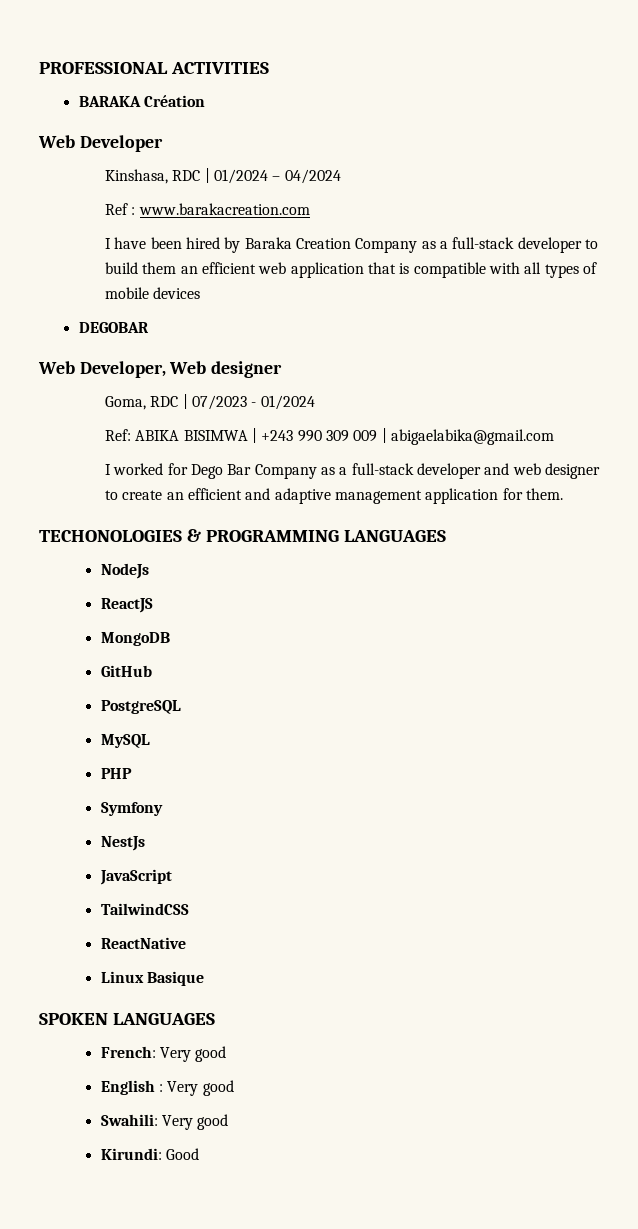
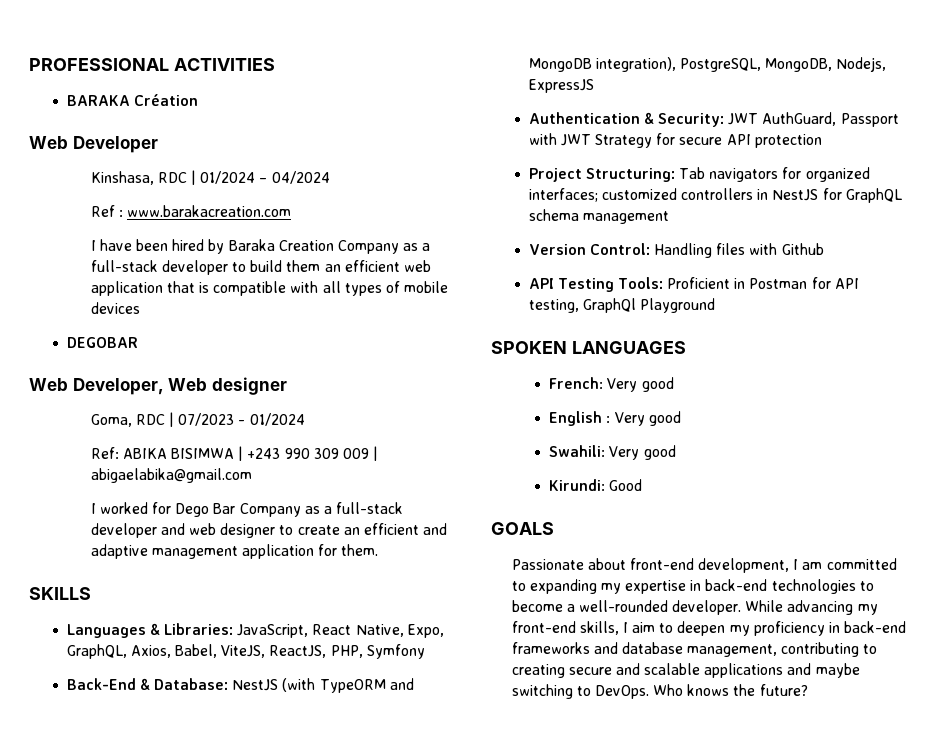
[39,529,446,542] [100,563,149,579] [100,598,153,613] [100,632,170,646] [100,665,152,677] [100,700,181,714] [100,734,150,748] [100,768,132,779] [100,802,163,816] [100,836,145,851] [99,869,172,885] [100,903,189,915] [100,937,186,949] [100,971,204,986] TECHONOLOGIES & PROGRAMMING LANGUAGES // NodeJs // ReactJS // MongoDB // GitHub // PostgreSQL // MySQL // PHP // Symfony // NestJs // JavaScript // TailwindCSS // ReactNative // Linux Basique -> [29,587,91,600] [66,623,444,638] [66,644,425,659] [66,678,414,693] [528,57,887,72] [528,79,594,93] [528,112,899,127] [528,133,822,148] [528,167,870,182] [528,188,902,203] [528,209,669,224] [528,243,824,258] [528,277,859,292] [528,298,715,313] SKILLS // Languages & Libraries: JavaScript, React Native, Expo, GraphQL, Axios, Babel, ViteJS, ReactJS, PHP, Symfony // Back-End & Database: NestJS (with TypeORM and MongoDB integration), PostgreSQL, MongoDB, Nodejs, ExpressJS // Authentication & Security: JWT AuthGuard, Passport with JWT Strategy for secure API protection // Project Structuring: Tab navigators for organized interfaces; customized controllers in NestJS for GraphQL schema management // Version Control: Handling files with Github // API Testing Tools: Proficient in Postman for API testing, GraphQl Playground
(199, 1154) none -> [491,522,554,535] [511,558,897,573] [511,579,874,594] [511,600,878,615] [511,621,907,636] [511,642,878,657] [511,663,860,678] [511,684,808,699] // GOALS // Passionate about front-end development, I am committed to expanding my expertise in back-end technologies to become a well-rounded developer. While advancing my front-end skills, I aim to deepen my proficiency in back-end frameworks and database management, contributing to creating secure and scalable applications and maybe switching to DevOps. Who knows the future?

